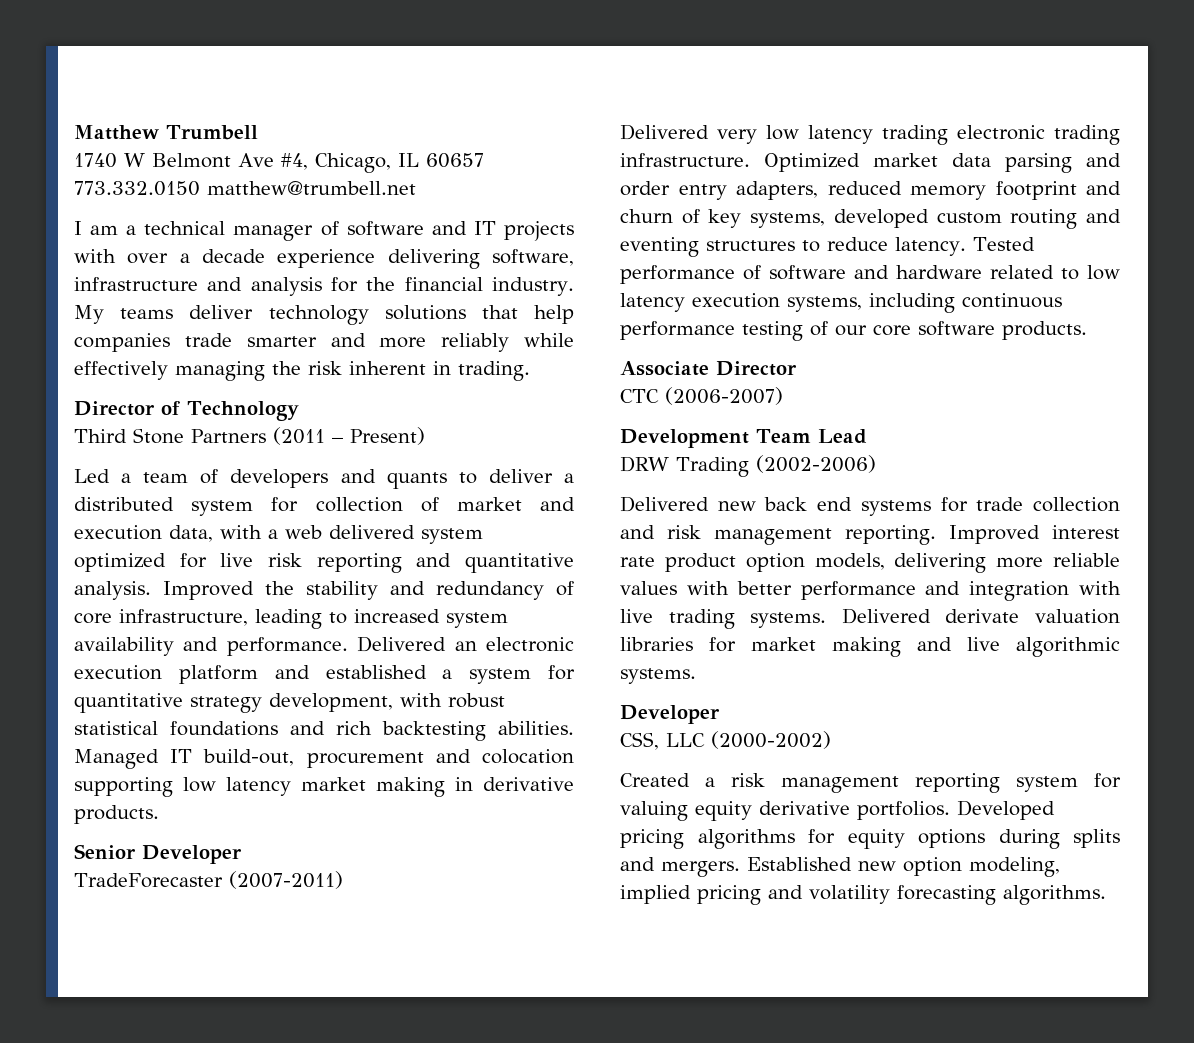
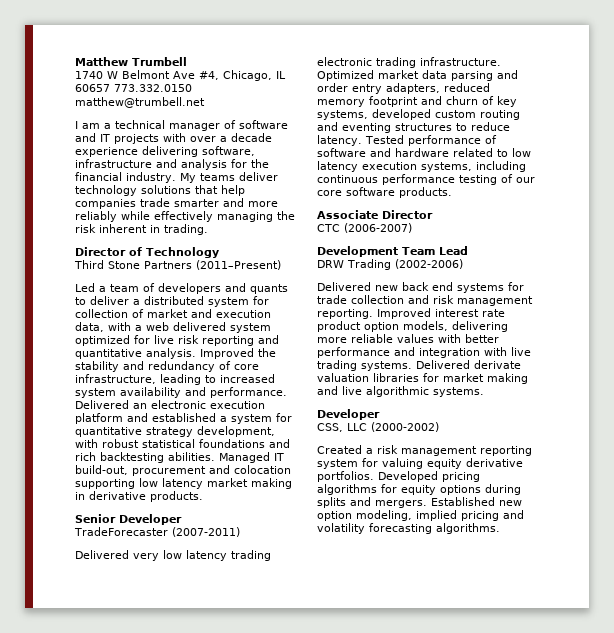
[272,427,425,445] (2011 – Present) -> [196,260,281,270] (2011–Present)

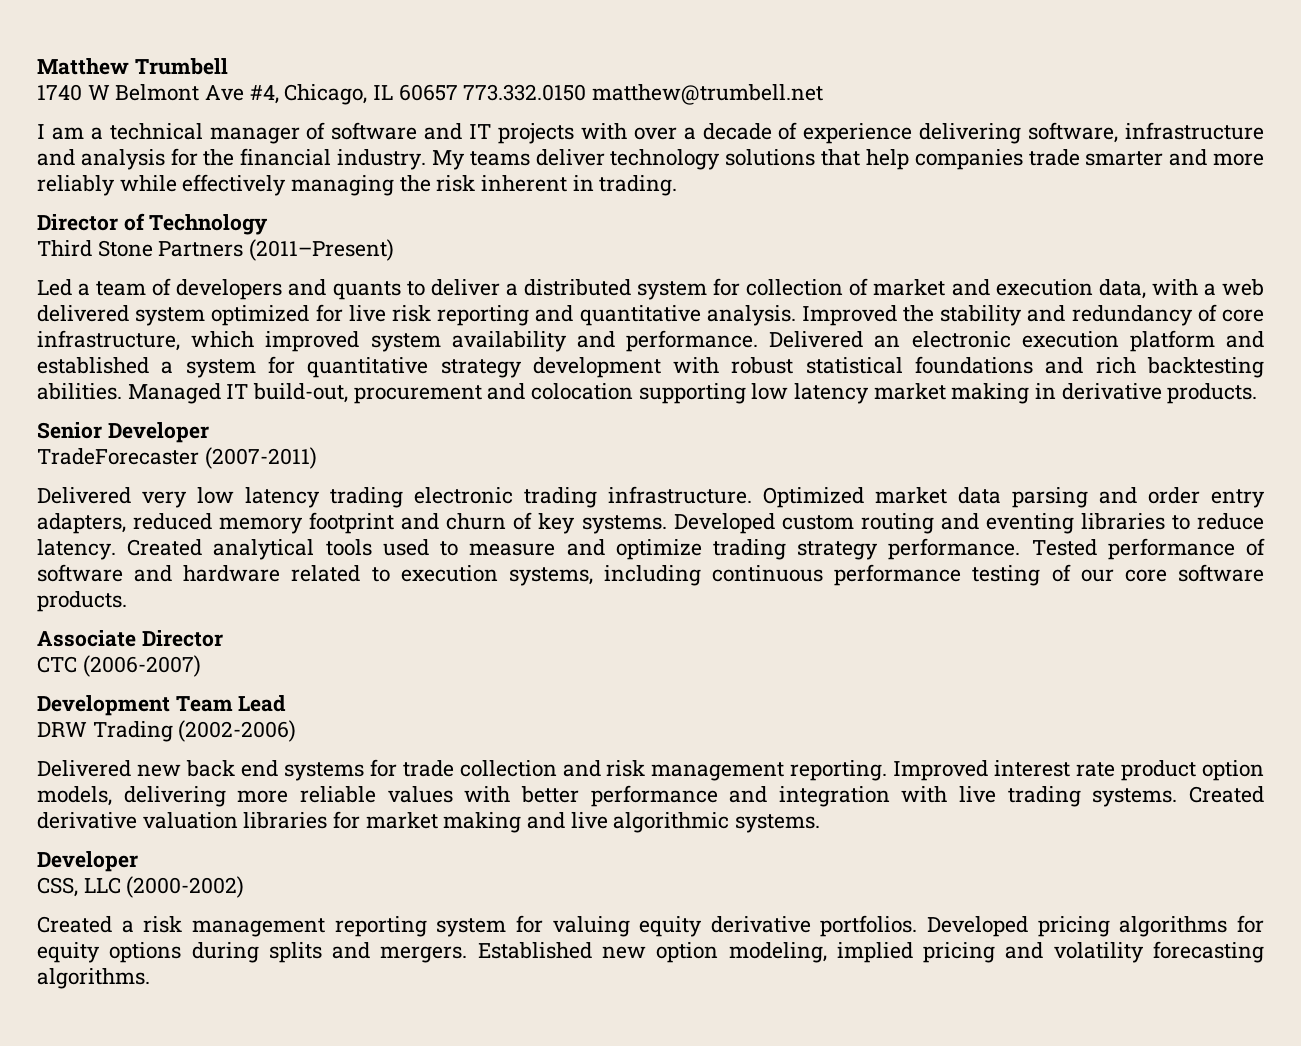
(272, 137) none -> [778,122,798,140] of
[160,374,275,385] leading to increased -> [191,331,360,352] which improved
[197,426,275,437] development, -> [532,357,661,378] development
[317,109,431,120] systems, developed -> [581,513,775,534] systems. Developed
[395,123,452,131] structures -> [1080,513,1165,530] libraries
(362, 140) none -> [127,538,1021,560] Created analytical tools used to measure and optimize trading strategy performance.
[512,148,531,157] [317,161,358,172] low latency -> (390, 574) none
[416,360,521,369] Delivered derivate -> [1188,786,1264,803] [37,812,137,829] Created derivative

